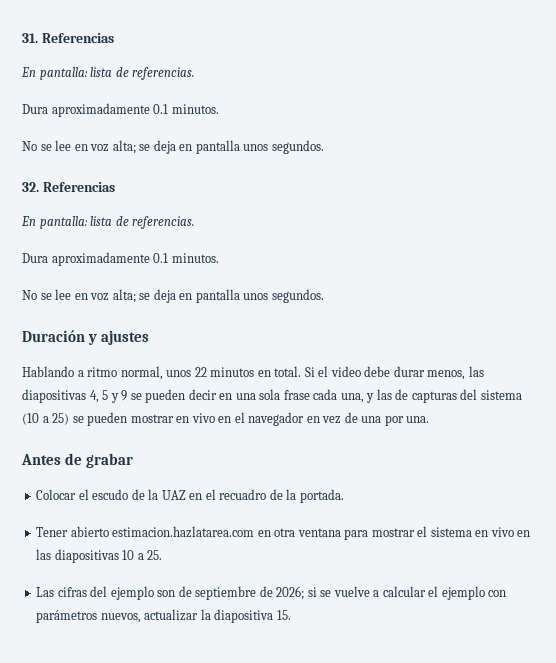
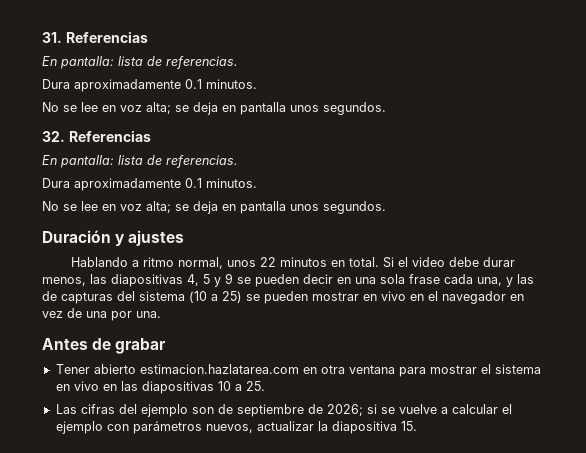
[36,489,344,503] // Colocar el escudo de la UAZ en el recuadro de la portada. -> (167, 346) none

